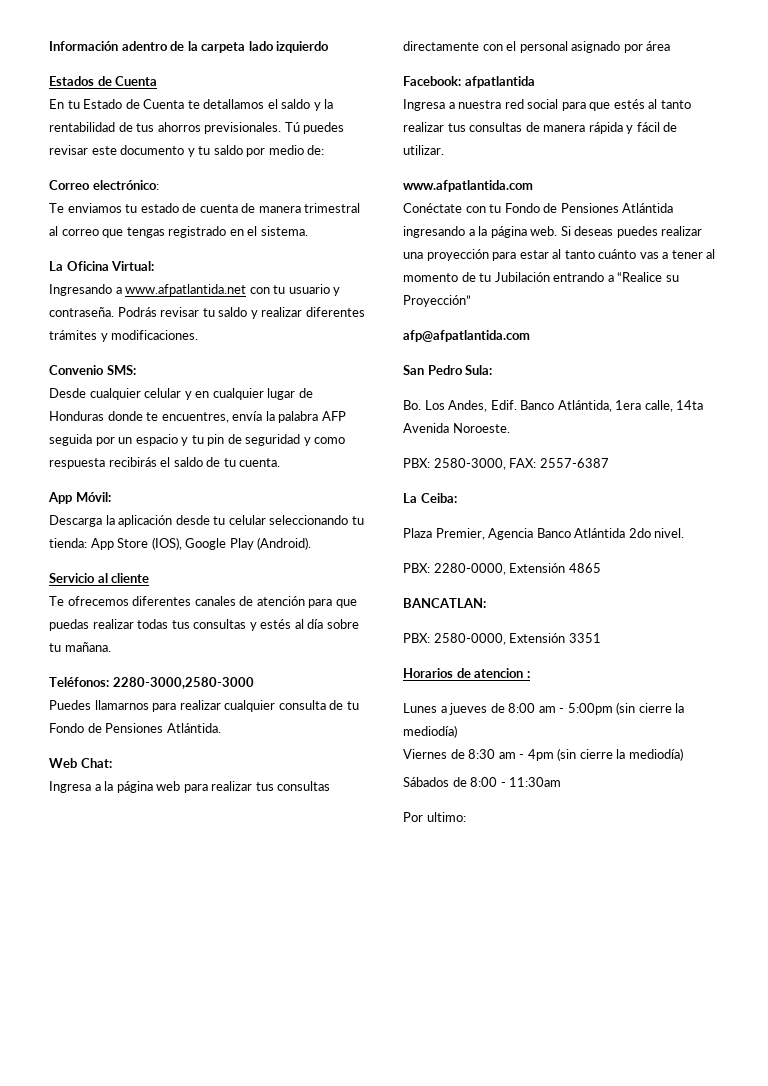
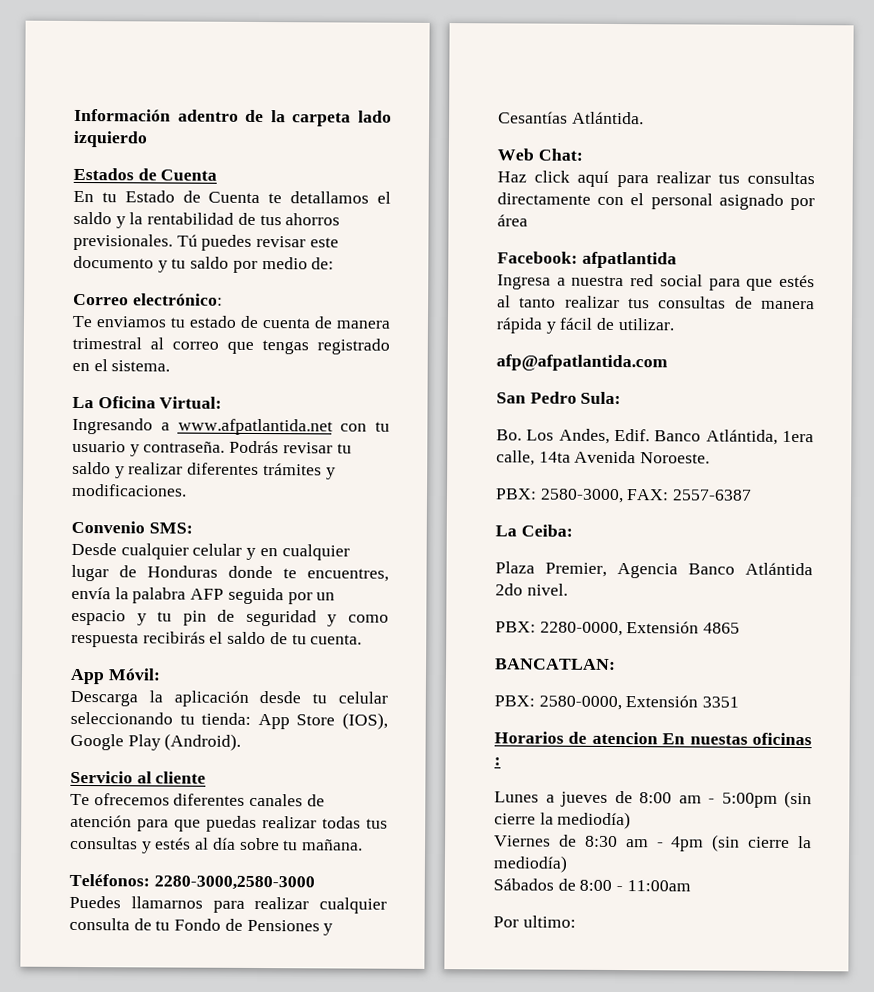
(164, 728) none -> [323,923,334,936] [498,111,568,124] y Cesantías
[49,781,181,793] Ingresa a la página web -> [497,170,610,187] Haz click aquí
[403,180,533,192] [403,203,674,213] [403,226,703,238] [403,249,716,261] [403,272,679,282] [403,295,471,307] // www.afpatlantida.com // Conéctate con tu Fondo de Pensiones Atlántida ingresando a la página web. Si deseas puedes realizar una proyección para estar al tanto cuánto vas a tener al momento de tu Jubilación entrando a “Realice su Proyección” -> (674, 324) none
(524, 673) none -> [662,732,812,746] En nuestas oficinas
[509,777,562,787] 11:30am -> [626,880,691,892] 11:00am

